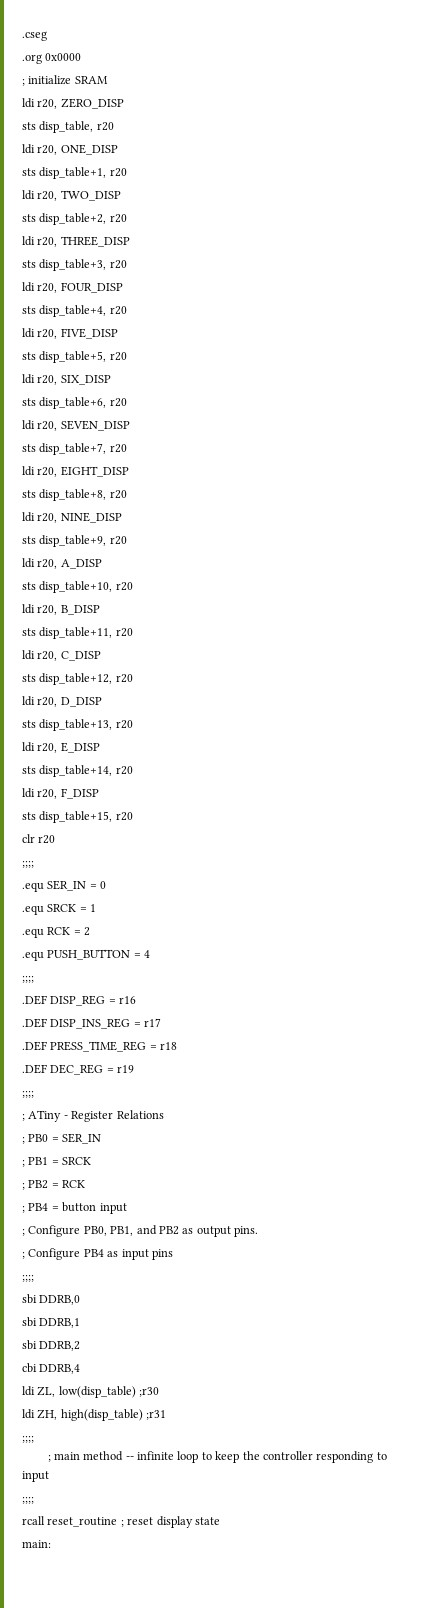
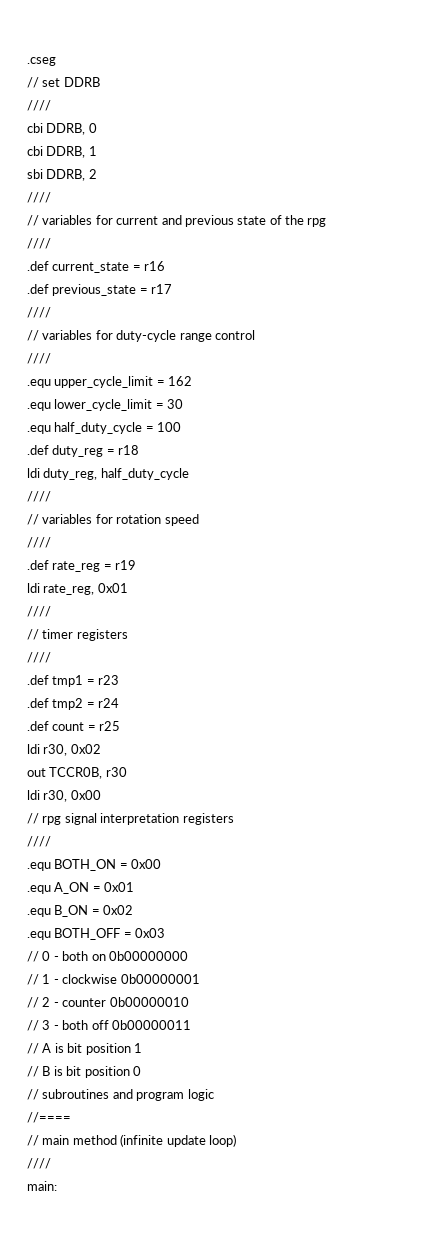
[22,53,82,64] [22,75,108,86] [22,98,124,109] [22,121,114,133] [22,144,118,155] [22,167,127,179] [22,190,121,201] [22,213,127,225] [22,236,130,247] [22,259,127,271] [22,282,123,293] [22,305,127,317] [22,328,118,339] [22,351,127,363] [22,374,111,385] [22,397,127,409] [22,420,130,431] [22,443,127,455] [22,466,129,477] [22,489,127,501] [22,512,122,523] [22,535,127,547] [22,558,102,569] [22,581,133,593] [22,604,100,615] [22,627,133,639] [22,650,101,661] [22,673,133,685] [22,696,102,707] [22,719,133,731] [22,742,100,753] [22,765,133,777] [22,788,99,799] [22,811,133,823] [22,834,56,844] [22,861,34,868] [22,880,107,892] [22,904,97,915] [22,927,91,938] [22,949,151,961] [22,976,34,983] [22,995,106,1006] .org 0x0000 // ; initialize SRAM // ldi r20, ZERO_DISP // sts disp_table, r20 // ldi r20, ONE_DISP // sts disp_table+1, r20 // ldi r20, TWO_DISP // sts disp_table+2, r20 // ldi r20, THREE_DISP // sts disp_table+3, r20 // ldi r20, FOUR_DISP // sts disp_table+4, r20 // ldi r20, FIVE_DISP // sts disp_table+5, r20 // ldi r20, SIX_DISP // sts disp_table+6, r20 // ldi r20, SEVEN_DISP // sts disp_table+7, r20 // ldi r20, EIGHT_DISP // sts disp_table+8, r20 // ldi r20, NINE_DISP // sts disp_table+9, r20 // ldi r20, A_DISP // sts disp_table+10, r20 // ldi r20, B_DISP // sts disp_table+11, r20 // ldi r20, C_DISP // sts disp_table+12, r20 // ldi r20, D_DISP // sts disp_table+13, r20 // ldi r20, E_DISP // sts disp_table+14, r20 // ldi r20, F_DISP // sts disp_table+15, r20 // clr r20 // ;;;; // .equ SER_IN = 0 // .equ SRCK = 1 // .equ RCK = 2 // .equ PUSH_BUTTON = 4 // ;;;; // .DEF DISP_REG -> [27,77,100,88] [27,100,51,111] [27,123,97,135] [27,146,97,158] [27,169,97,181] [27,192,51,203] [27,215,327,227] [27,238,51,249] [27,261,130,273] // set DDRB // //// // cbi DDRB, 0 // cbi DDRB, 1 // sbi DDRB, 2 // //// // // variables for current and previous state of the rpg // //// // .def current_state
[22,1018,131,1029] .DEF DISP_INS_REG -> [27,284,137,296] .def previous_state
[22,1041,178,1052] [22,1064,135,1075] [22,1091,34,1098] [22,1110,164,1122] [22,1133,102,1144] [22,1157,92,1167] [22,1180,86,1190] [22,1202,127,1214] [22,1225,258,1237] [22,1248,173,1260] [22,1275,34,1282] [22,1294,81,1305] [22,1317,81,1328] [22,1340,81,1351] [22,1363,81,1374] [22,1386,160,1398] [22,1409,167,1421] [22,1436,34,1443] [47,1451,387,1463] [22,1471,49,1482] [22,1497,34,1504] [22,1516,220,1528] .DEF PRESS_TIME_REG = r18 // .DEF DEC_REG = r19 // ;;;; // ; ATiny - Register Relations // ; PB0 = SER_IN // ; PB1 = SRCK // ; PB2 = RCK // ; PB4 = button input // ; Configure PB0, PB1, and PB2 as output pins. // ; Configure PB4 as input pins // ;;;; // sbi DDRB,0 // sbi DDRB,1 // sbi DDRB,2 // cbi DDRB,4 // ldi ZL, low(disp_table) ;r30 // ldi ZH, high(disp_table) ;r31 // ;;;; // ; main method -- infinite loop to keep the controller responding to input // ;;;; // rcall reset_routine ; reset display state -> [27,307,51,318] [27,330,255,342] [27,353,51,364] [27,376,193,388] [27,399,184,411] [27,422,182,434] [27,445,140,457] [27,468,189,480] [27,491,51,502] [27,514,199,526] [27,537,51,548] [27,560,137,572] [27,583,128,595] [27,606,51,617] [27,629,128,641] [27,652,51,663] [27,675,120,687] [27,698,120,710] [27,721,121,731] [27,744,101,756] [27,767,127,779] [27,790,101,802] [27,813,234,825] [27,836,51,847] [27,859,162,871] [27,882,135,894] [27,905,134,917] [27,928,166,940] [27,951,188,962] [27,974,200,985] [27,997,189,1008] [27,1020,191,1031] [27,1043,142,1055] [27,1066,141,1078] [27,1089,214,1101] [27,1112,71,1123] [27,1134,236,1147] [27,1158,51,1169] //// // // variables for duty-cycle range control // //// // .equ upper_cycle_limit = 162 // .equ lower_cycle_limit = 30 // .equ half_duty_cycle = 100 // .def duty_reg = r18 // ldi duty_reg, half_duty_cycle // //// // // variables for rotation speed // //// // .def rate_reg = r19 // ldi rate_reg, 0x01 // //// // // timer registers // //// // .def tmp1 = r23 // .def tmp2 = r24 // .def count = r25 // ldi r30, 0x02 // out TCCR0B, r30 // ldi r30, 0x00 // // rpg signal interpretation registers // //// // .equ BOTH_ON = 0x00 // .equ A_ON = 0x01 // .equ B_ON = 0x02 // .equ BOTH_OFF = 0x03 // // 0 - both on 0b00000000 // // 1 - clockwise 0b00000001 // // 2 - counter 0b00000010 // // 3 - both off 0b00000011 // // A is bit position 1 // // B is bit position 0 // // subroutines and program logic // //==== // // main method (infinite update loop) // ////

